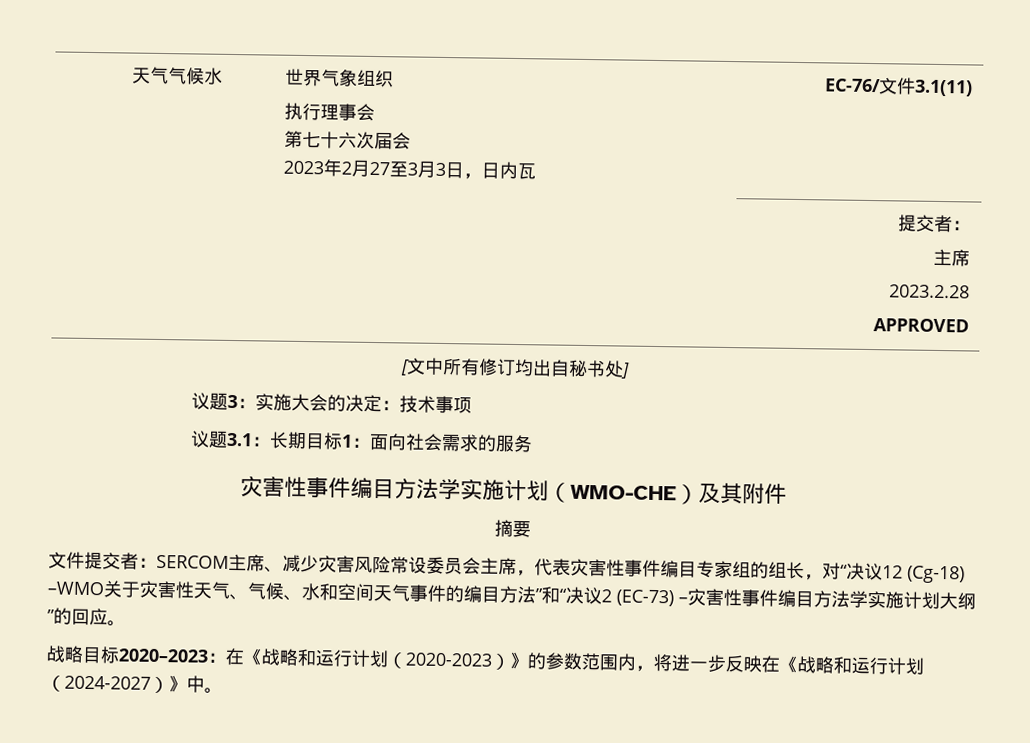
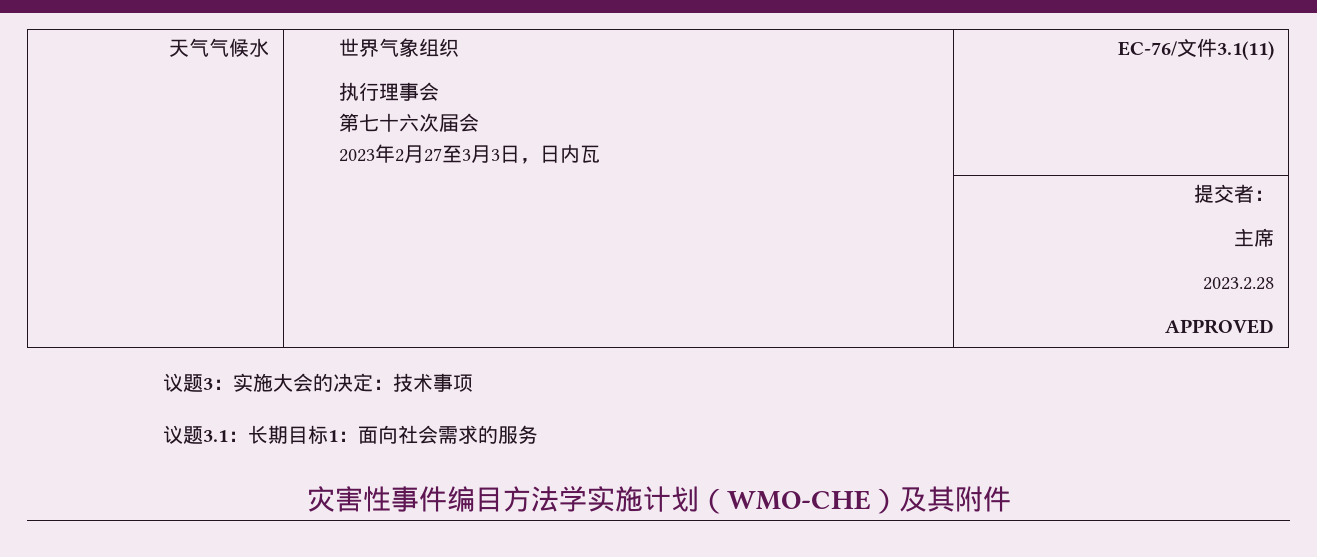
[400,357,630,379] // [文中所有修订均出自秘书处] -> (1274, 326) none
[494,519,531,538] [48,551,965,584] [47,580,976,610] [47,607,126,627] [46,645,924,675] [46,675,223,694] // 摘要 // 文件提交者：SERCOM主席、减少灾害风险常设委员会主席，代表灾害性事件编目专家组的组长，对“决议12 (Cg-18) –WMO关于灾害性天气、气候、水和空间天气事件的编目方法”和“决议2 (EC-73) –灾害性事件编目方法学实施计划大纲”的回应。 // 战略目标2020–2023：在《战略和运行计划（2020-2023）》的参数范围内，将进一步反映在《战略和运行计划（2024-2027）》中。 -> (1011, 499) none

